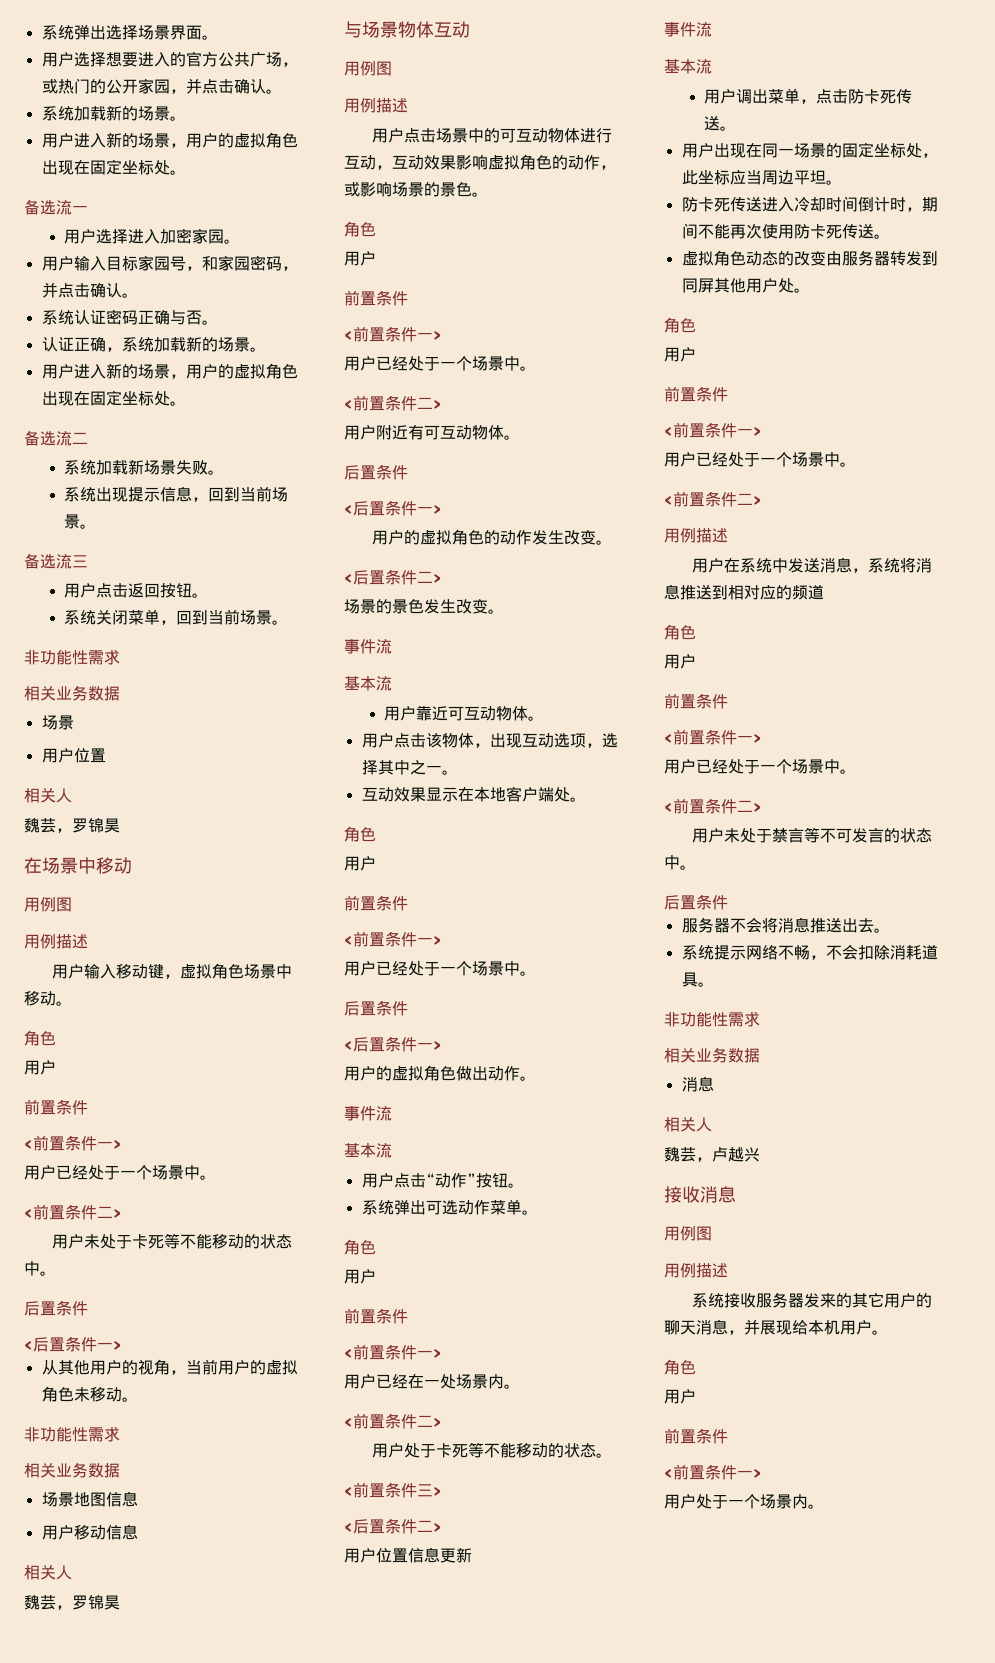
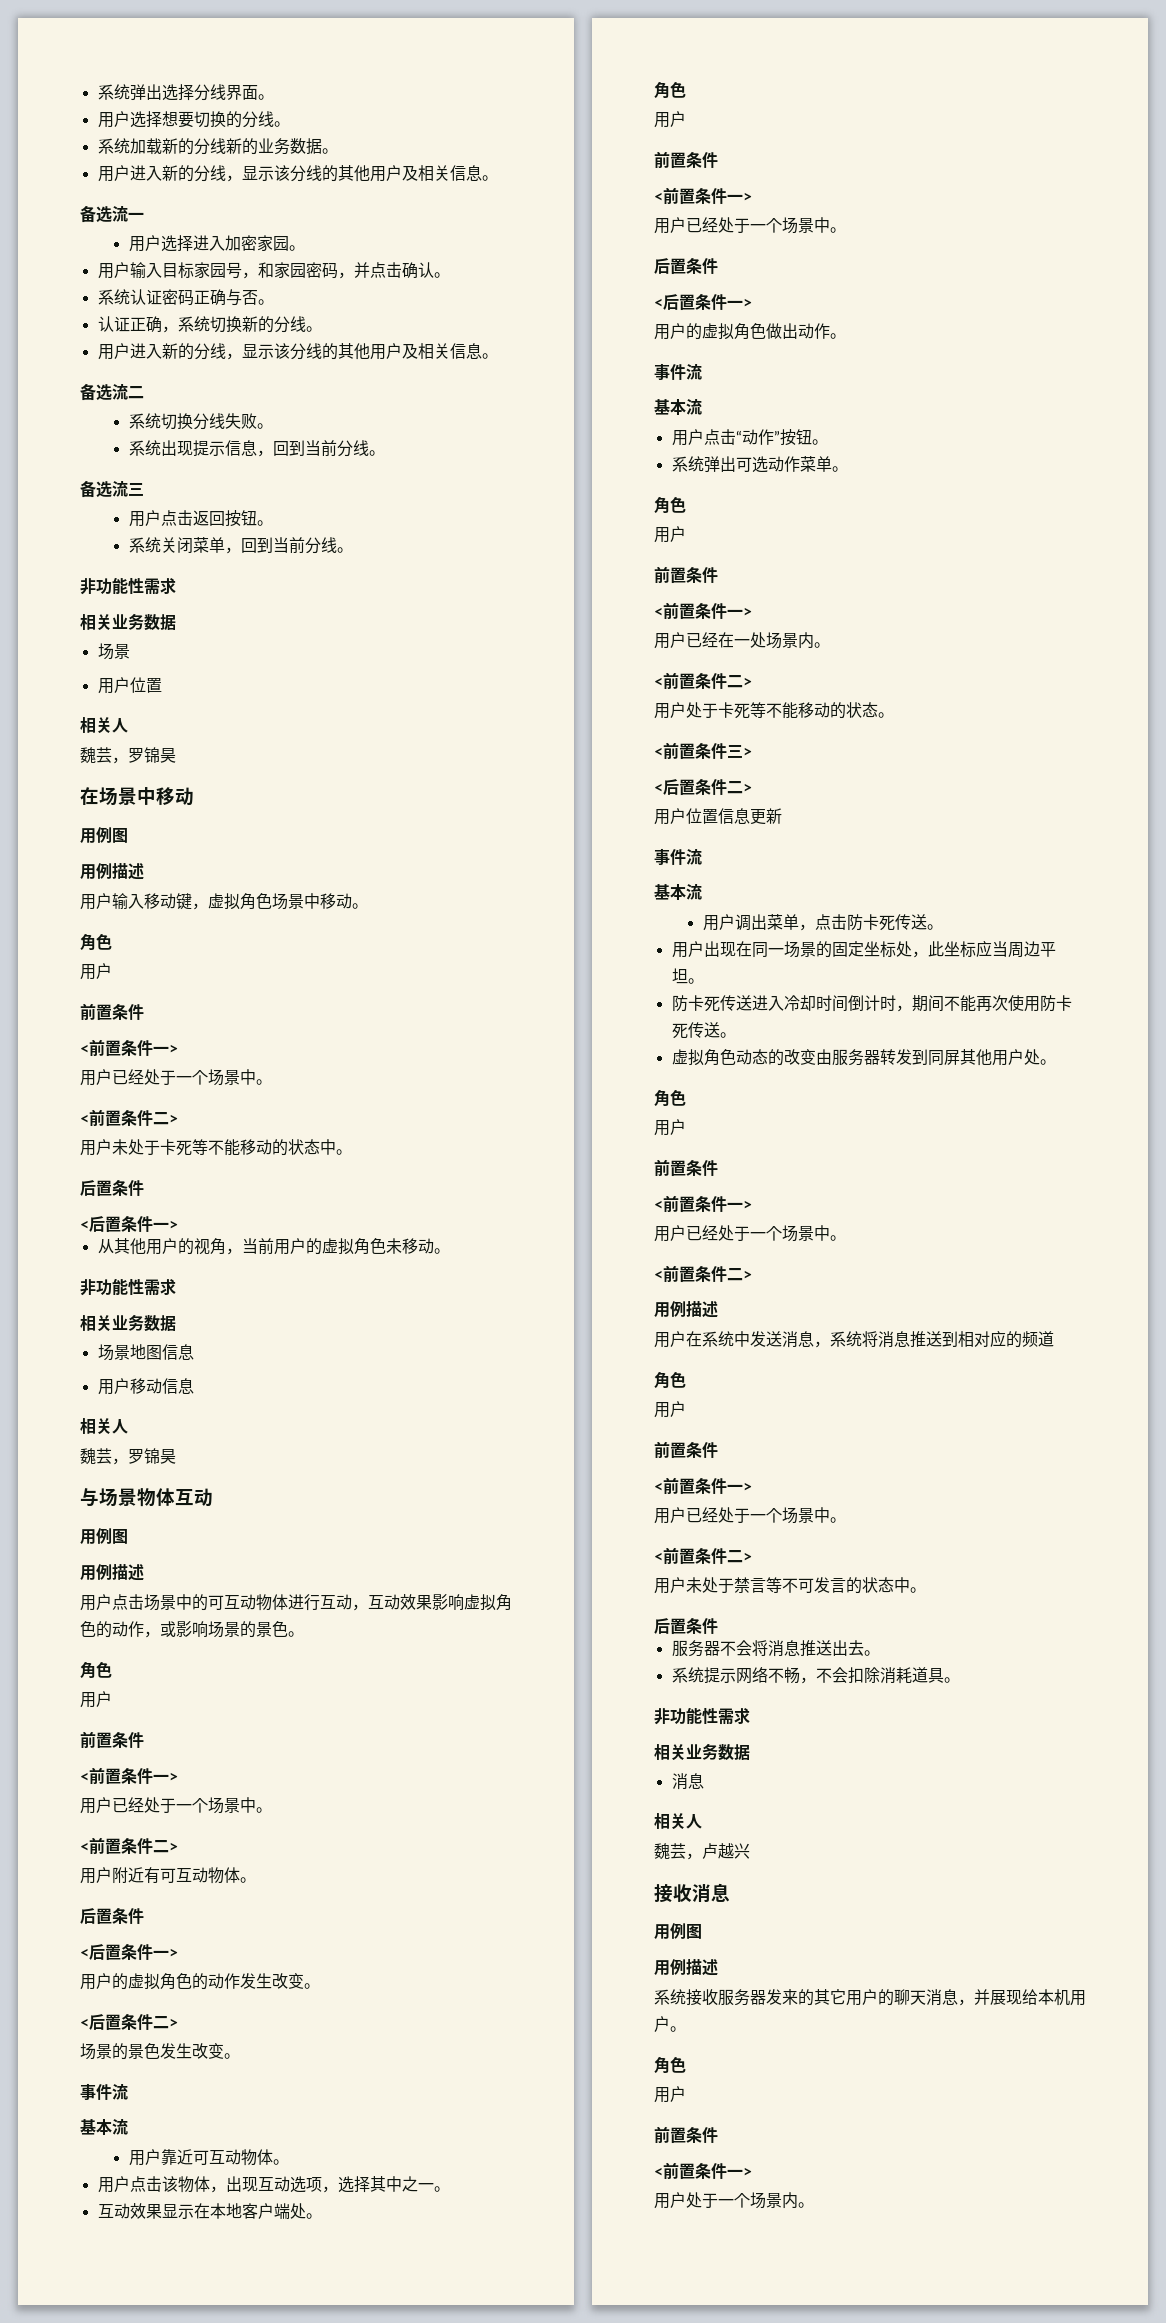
[137,25,170,40] 场景 -> [193,84,226,101] 分线
[137,51,298,67] [41,78,266,94] 进入的官方公共广场，或热门的公开家园，并点击确认 -> [193,111,274,128] 切换的分线
[137,106,186,121] [41,132,298,148] [41,159,170,175] 场景。 // 用户进入新的场景，用户的虚拟角色出现在固定坐标处 -> [193,138,338,155] [97,165,482,182] 分线新的业务数据。 // 用户进入新的分线，显示该分线的其他用户及相关信息
[153,336,266,352] [41,363,298,379] [41,390,170,406] 加载新的场景。 // 用户进入新的场景，用户的虚拟角色出现在固定坐标处 -> [209,316,322,333] [97,343,482,360] 切换新的分线。 // 用户进入新的分线，显示该分线的其他用户及相关信息
[96,459,177,475] 加载新场景 -> [160,413,225,430] 切换分线
[272,487,289,502] [64,514,81,529] 场景 -> [336,440,369,457] 分线
[240,610,273,625] 场景 -> [304,537,337,554] 分线

